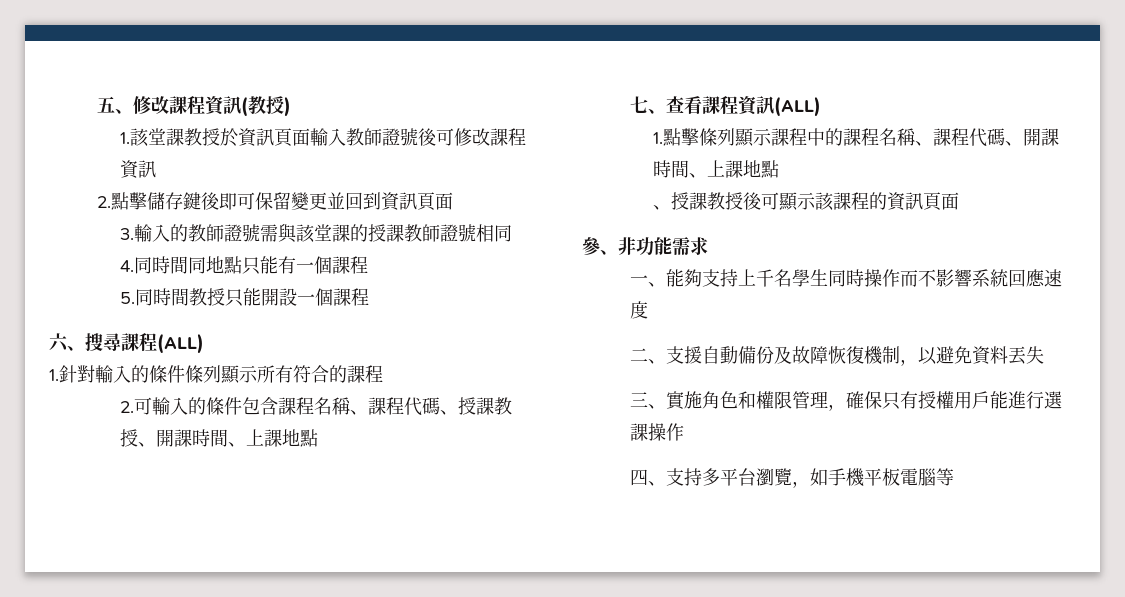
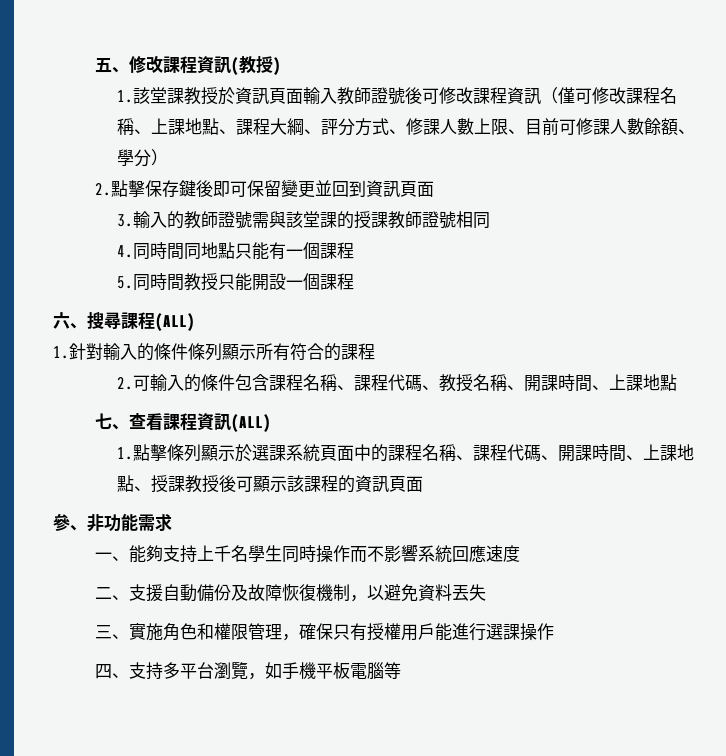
(157, 169) none -> [540,87,677,104] [116,118,695,136] [116,149,168,167] （僅可修改課程名稱、上課地點、課程大綱、評分方式、修課人數上限、目前可修課人數餘額、學分）
[146,192,165,210] 儲 -> [145,180,163,197] 保
[458,397,513,415] [120,429,139,447] 授課教授 -> [438,374,507,392] 教授名稱
[771,128,808,146] 課程 -> [234,444,354,462] 於選課系統頁面
(780, 169) // -> (134, 483) none

